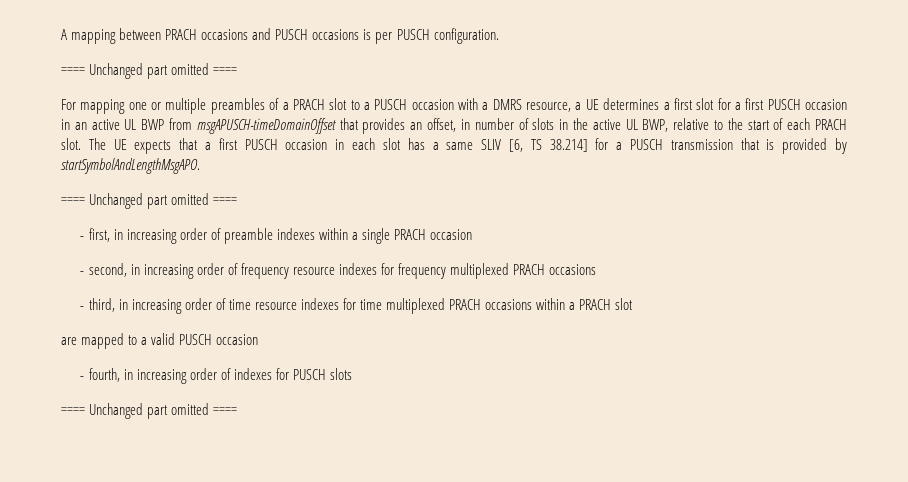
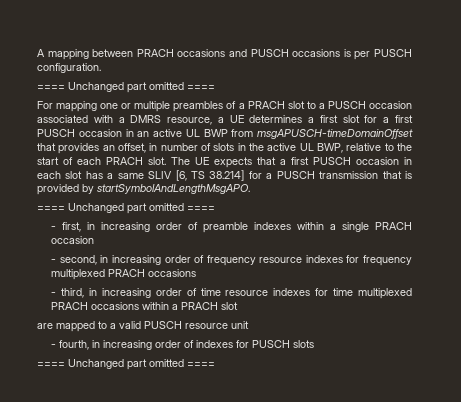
(454, 104) none -> [37,115,88,123] associated
[216,334,259,345] occasion -> [185,321,249,329] resource unit

